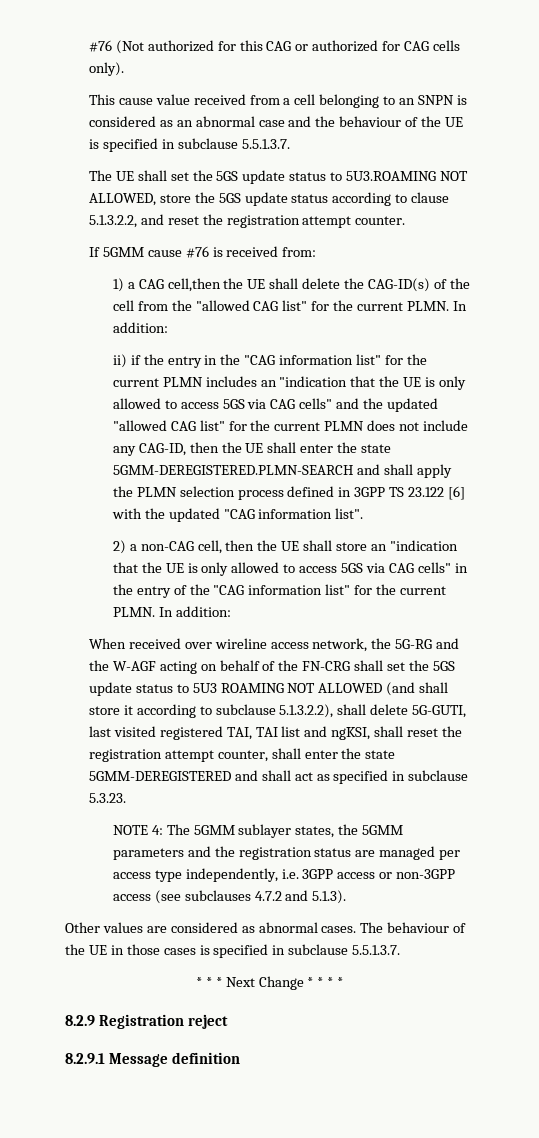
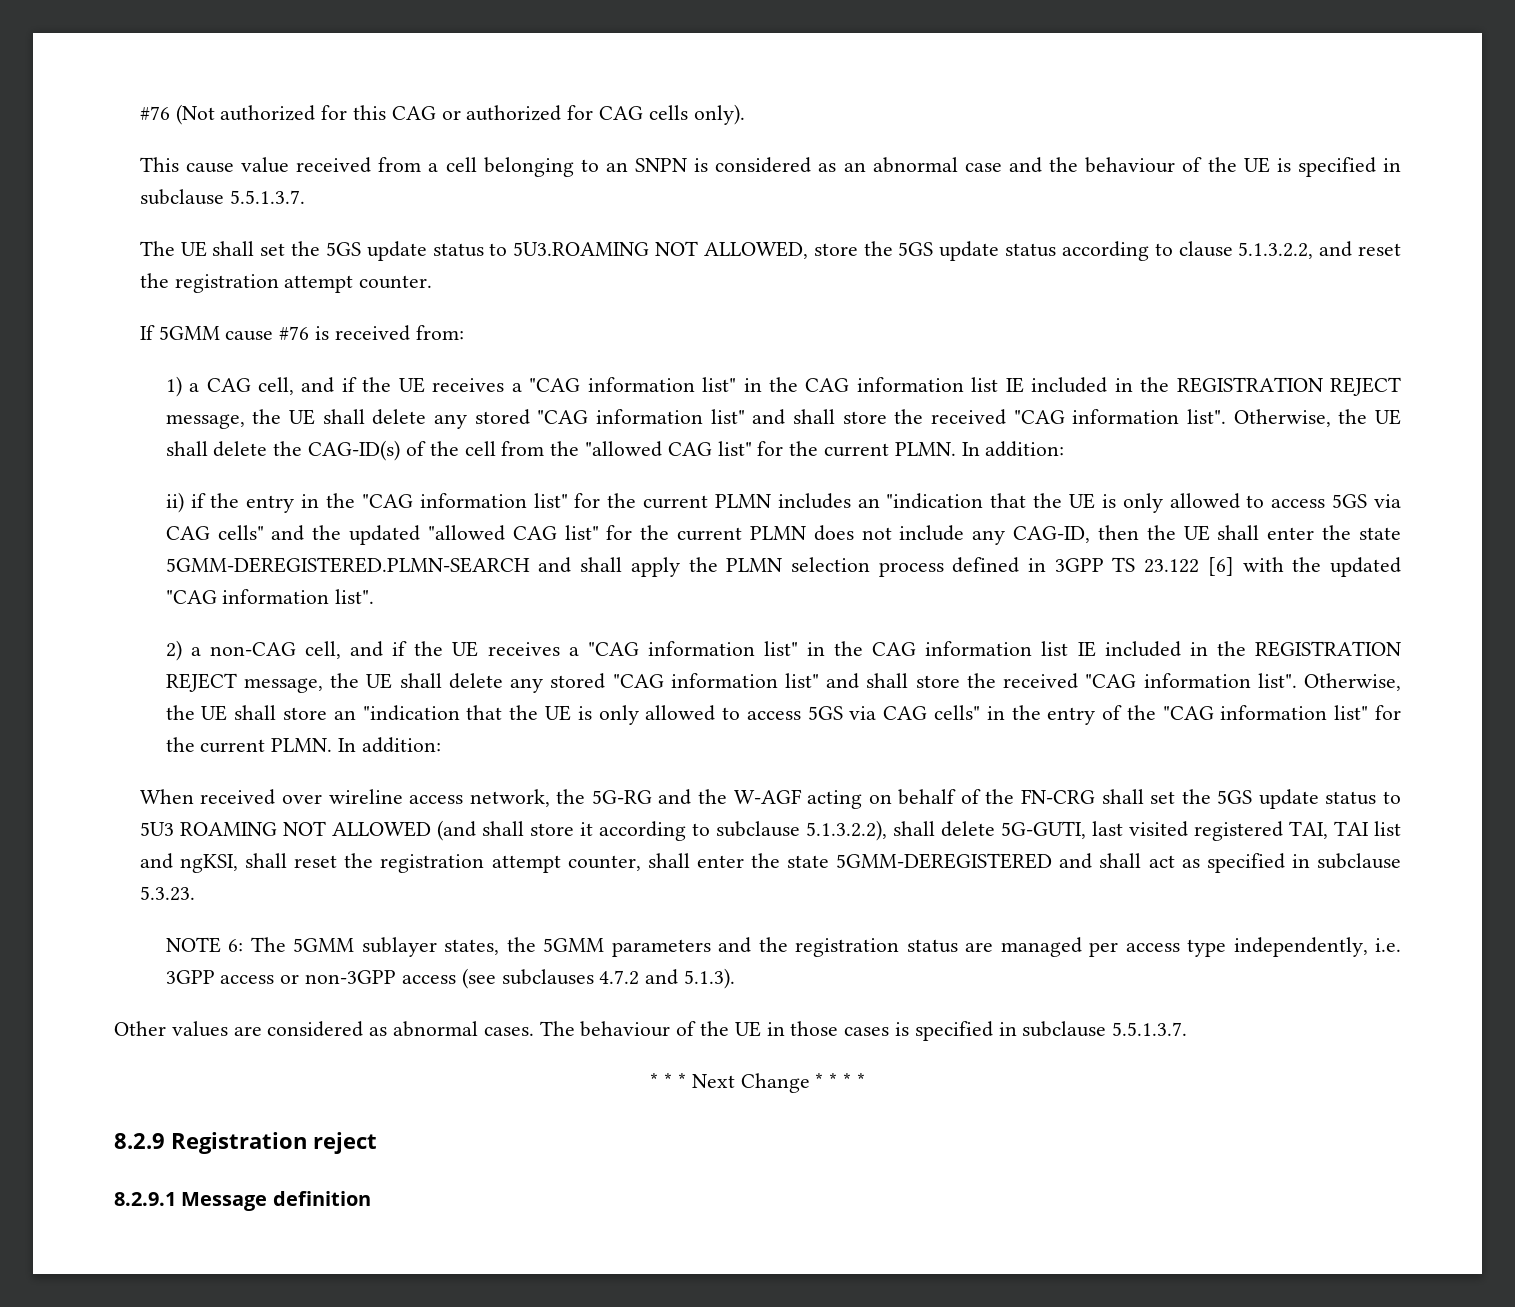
[167,278,221,292] cell,then -> [258,377,1401,396] [165,409,1331,429] cell, and if the UE receives a "CAG information list" in the CAG information list IE included in the REGISTRATION REJECT message, the UE shall delete any stored "CAG information list" and shall store the received "CAG information list". Otherwise,
[225,540,255,551] then -> [350,641,1401,657] [165,673,1401,693] and if the UE receives a "CAG information list" in the CAG information list IE included in the REGISTRATION REJECT message, the UE shall delete any stored "CAG information list" and shall store the received "CAG information list". Otherwise,
[151,825,163,835] 4: -> [228,939,244,952] 6:

